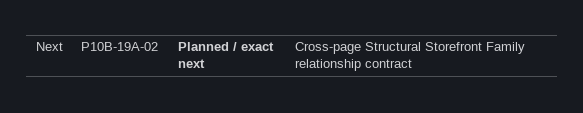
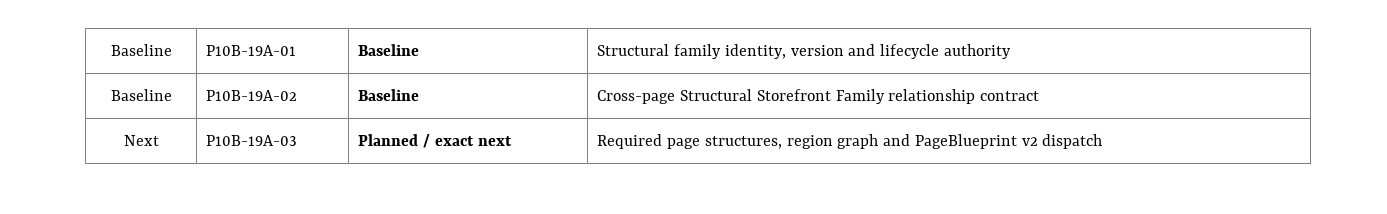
[36,42,63,51] [81,42,159,51] [178,42,275,51] [178,59,206,68] Next | P10B-19A-02 | Planned / exact next -> [110,44,172,56] [206,45,297,56] [358,44,420,56] [597,44,1011,59] [110,89,172,101] [206,90,298,101] [358,89,420,101] Baseline | P10B-19A-01 | Baseline | Structural family identity, version and lifecycle authority // Baseline | P10B-19A-02 | Baseline
(413, 63) none -> [123,135,159,146] [206,135,298,146] [358,134,512,148] [597,134,1103,149] // Next | P10B-19A-03 | Planned / exact next | Required page structures, region graph and PageBlueprint v2 dispatch

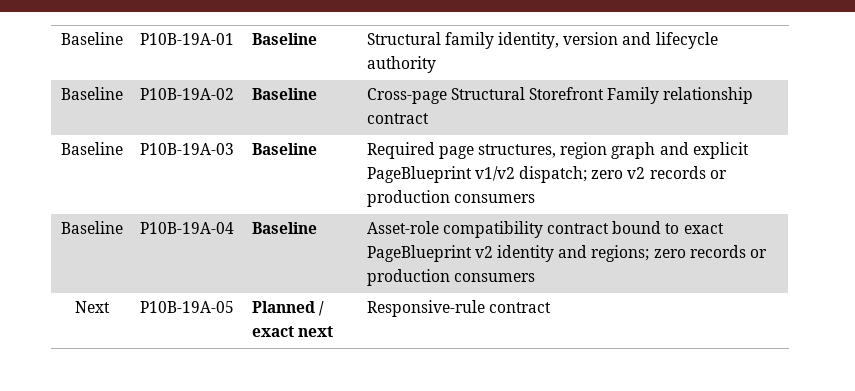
[123,135,159,146] Next -> [60,142,123,155] Baseline
[358,134,512,148] Planned / exact next -> [251,143,317,155] Baseline
[914,134,1103,149] PageBlueprint v2 dispatch -> [692,142,749,159] [366,166,727,183] [366,190,535,207] [60,221,123,234] [139,222,234,234] [251,222,317,234] [366,221,724,238] [366,245,767,262] [366,269,535,286] [74,301,110,313] [139,301,234,313] [251,301,324,316] [251,326,333,337] [366,300,551,317] explicit PageBlueprint v1/v2 dispatch; zero v2 records or production consumers // Baseline | P10B-19A-04 | Baseline | Asset-role compatibility contract bound to exact PageBlueprint v2 identity and regions; zero records or production consumers // Next | P10B-19A-05 | Planned / exact next | Responsive-rule contract

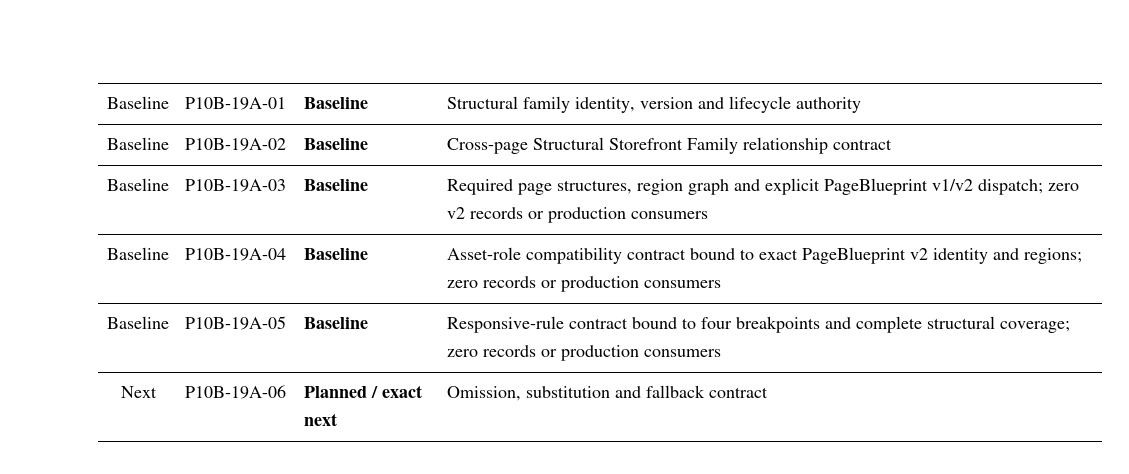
(535, 277) none -> [107,316,169,329] [185,316,287,330] [304,317,369,329] [447,316,1071,333] [447,345,722,361] // Baseline | P10B-19A-05 | Baseline | Responsive-rule contract bound to four breakpoints and complete structural coverage; zero records or production consumers
[139,301,234,313] P10B-19A-05 -> [185,385,287,399] P10B-19A-06
[366,300,485,317] Responsive-rule -> [447,385,706,401] Omission, substitution and fallback

